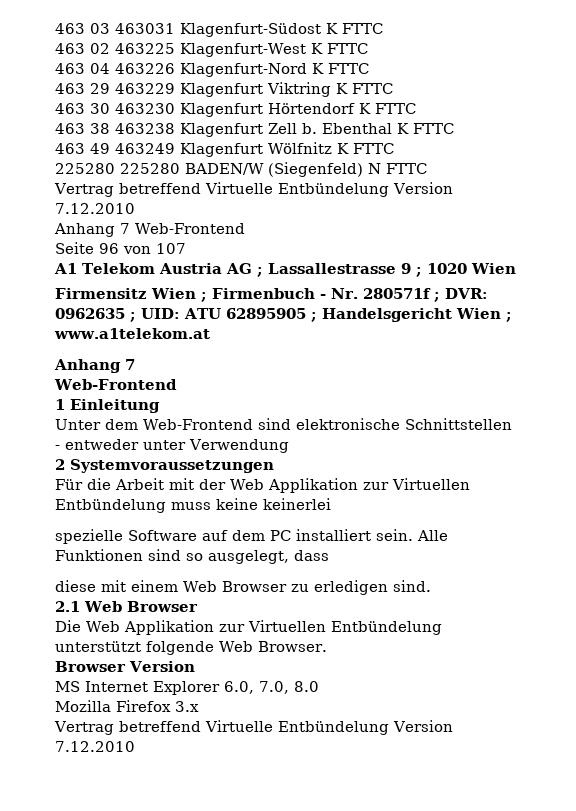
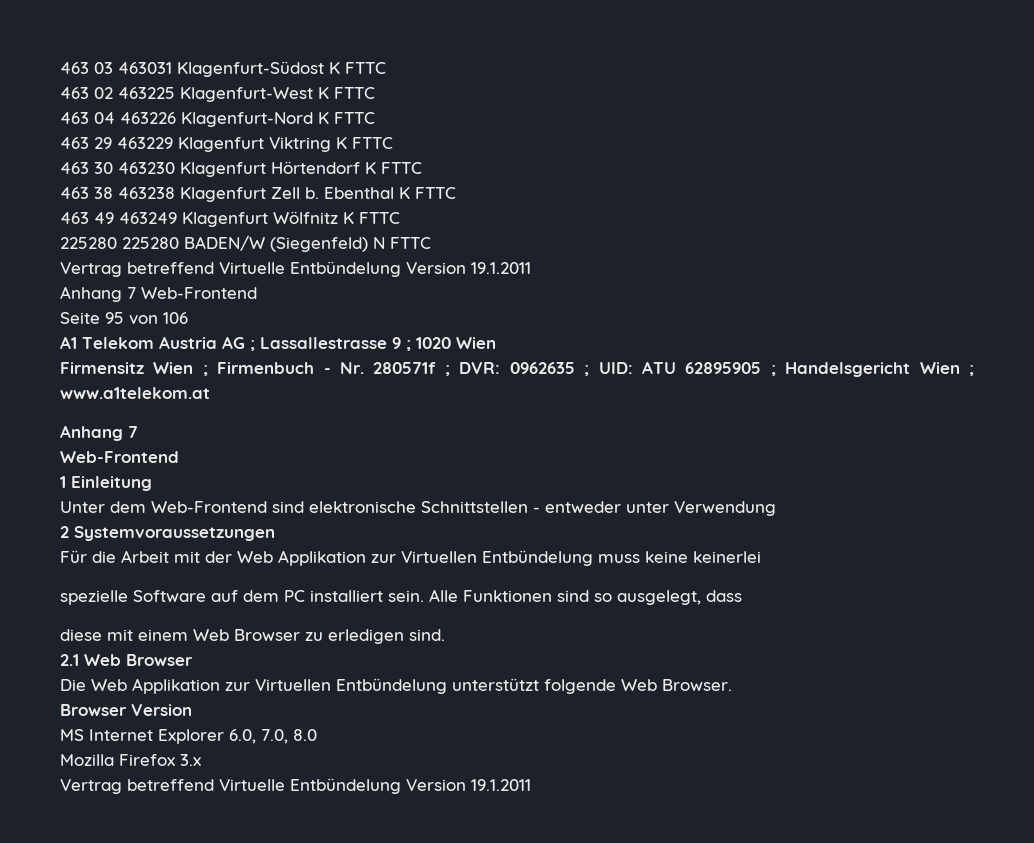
[55,203,135,214] 7.12.2010 -> [471,262,531,274] 19.1.2011
[99,243,186,254] 96 von 107 -> [105,312,188,325] 95 von 106
[55,741,135,752] 7.12.2010 -> [471,779,531,791] 19.1.2011

